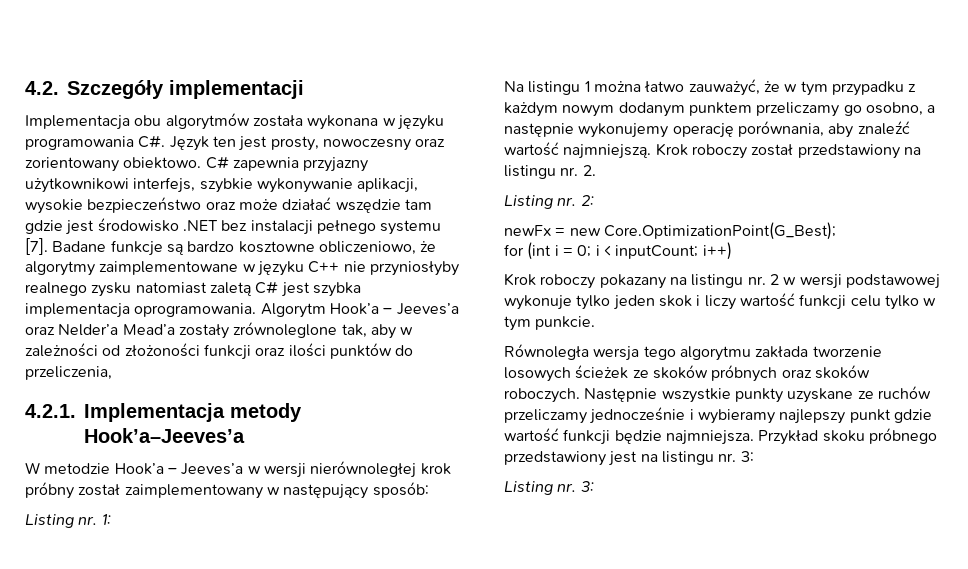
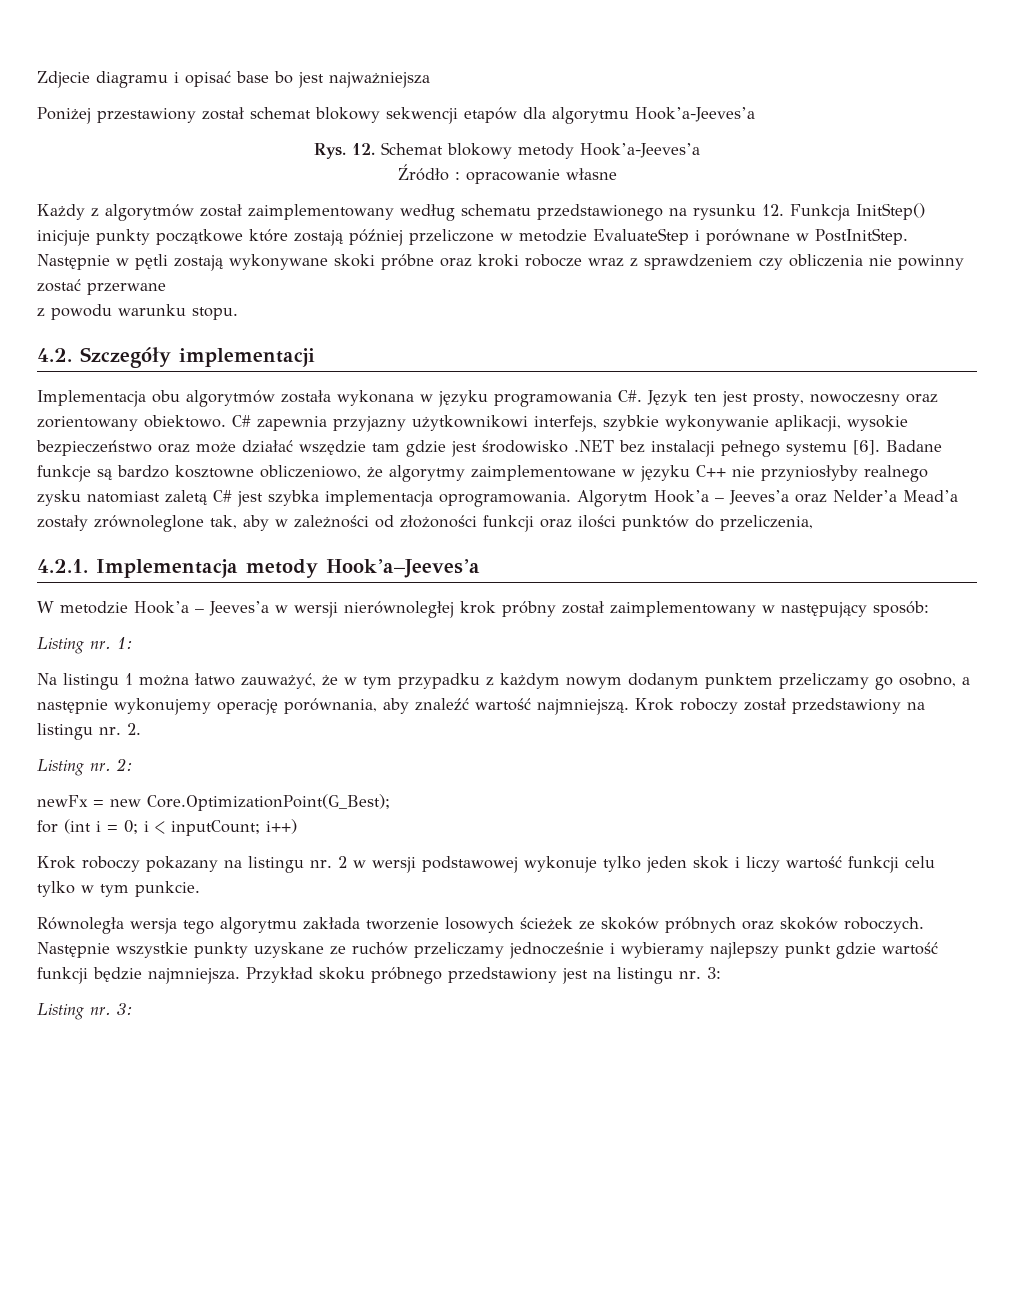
(25, 88) none -> [37,71,430,88] [37,107,755,124] [314,142,700,159] [397,164,617,184] [37,203,925,221] [37,228,908,246] [37,254,964,271] [37,279,166,295] [37,304,238,320] Zdjecie diagramu i opisać base bo jest najważniejsza // Poniżej przestawiony został schemat blokowy sekwencji etapów dla algorytmu Hook’a-Jeeves’a // Rys. 12. Schemat blokowy metody Hook’a-Jeeves’a // Źródło : opracowanie własne // Każdy z algorytmów został zaimplementowany według schematu przedstawionego na rysunku 12. Funkcja InitStep() inicjuje punkty początkowe które zostają później przeliczone w metodzie EvaluateStep i porównane w PostInitStep. Następnie w pętli zostają wykonywane skoki próbne oraz kroki robocze wraz z sprawdzeniem czy obliczenia nie powinny zostać przerwane // z powodu warunku stopu. //
[25,238,48,255] [7]. -> [853,440,880,455] [6].

